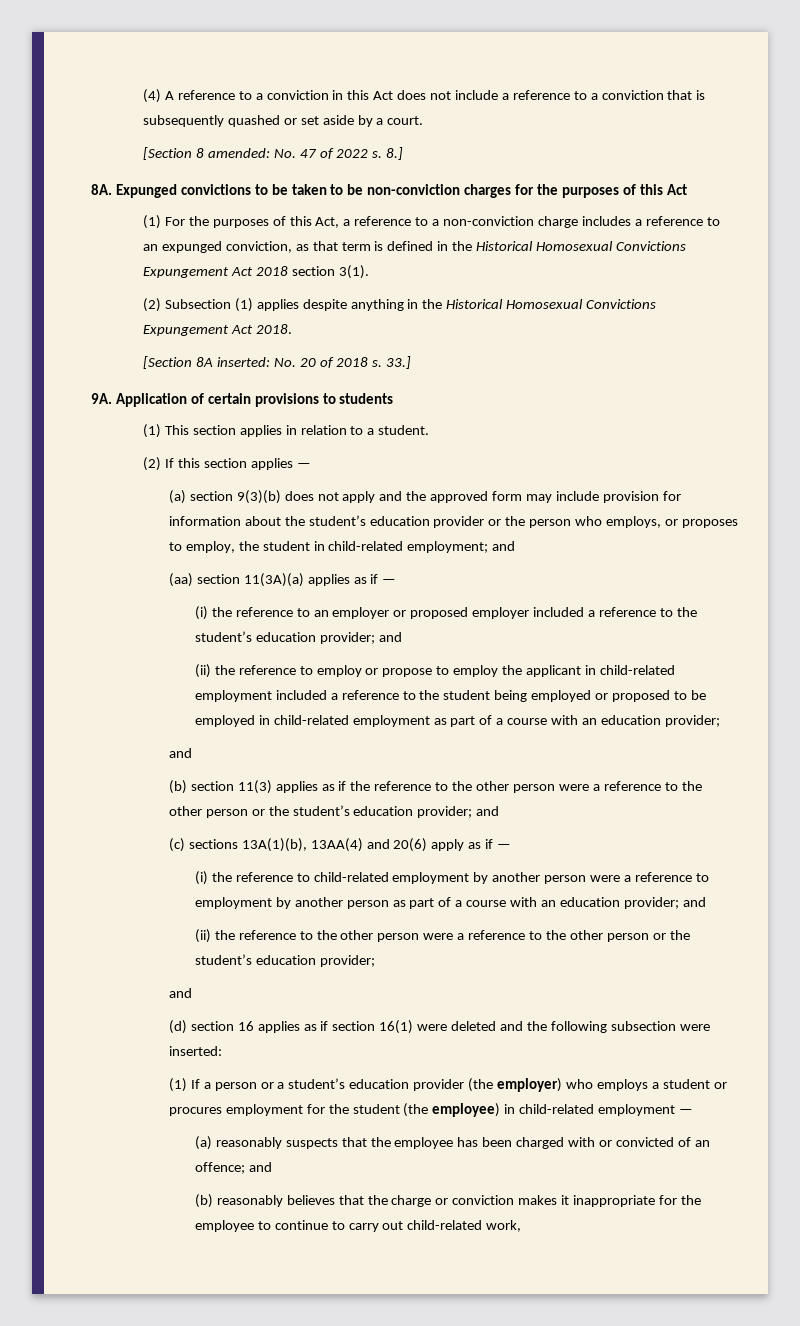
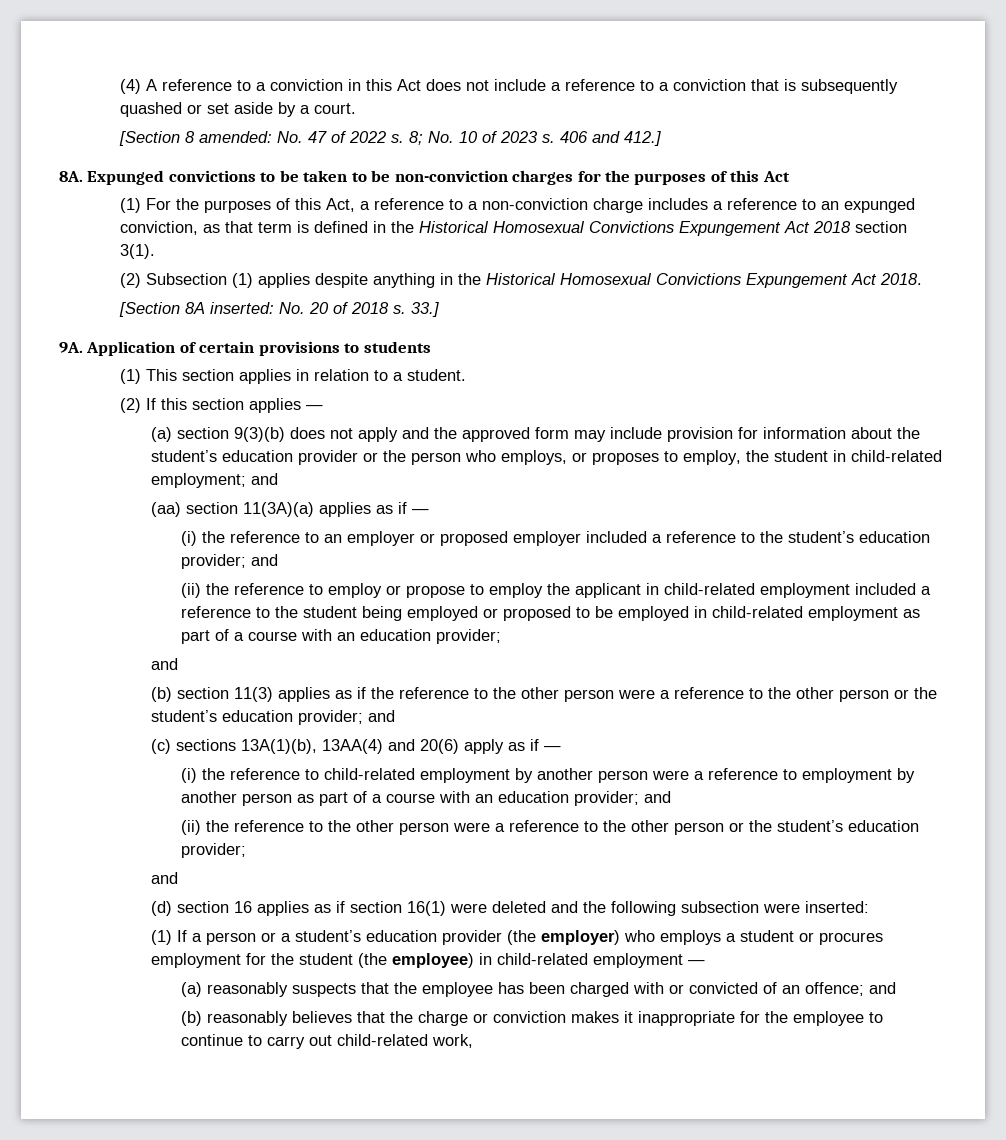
[386,147,404,160] 8.] -> [409,131,662,146] 8; No. 10 of 2023 s. 406 and 412.]

